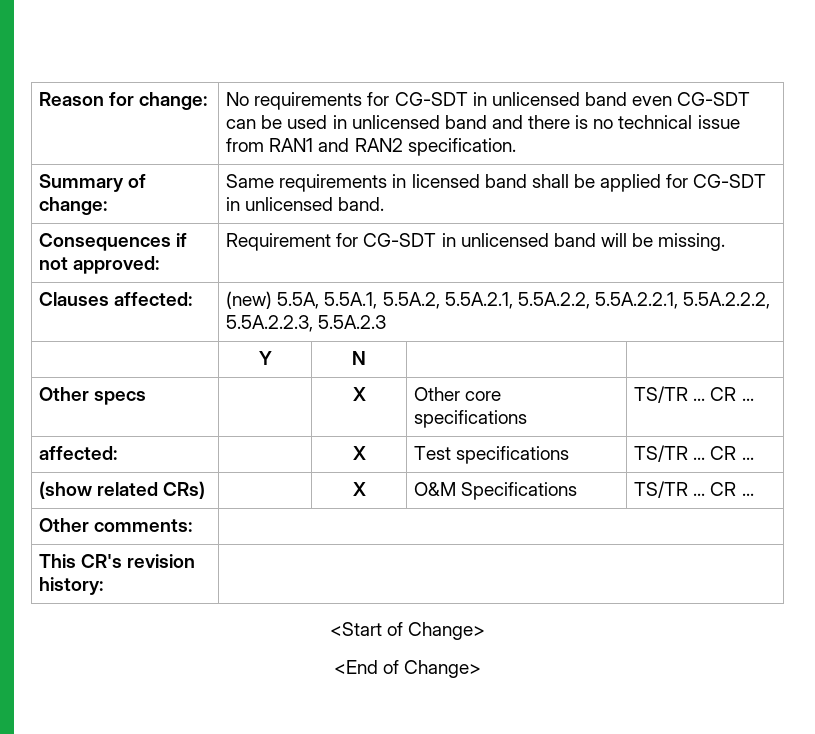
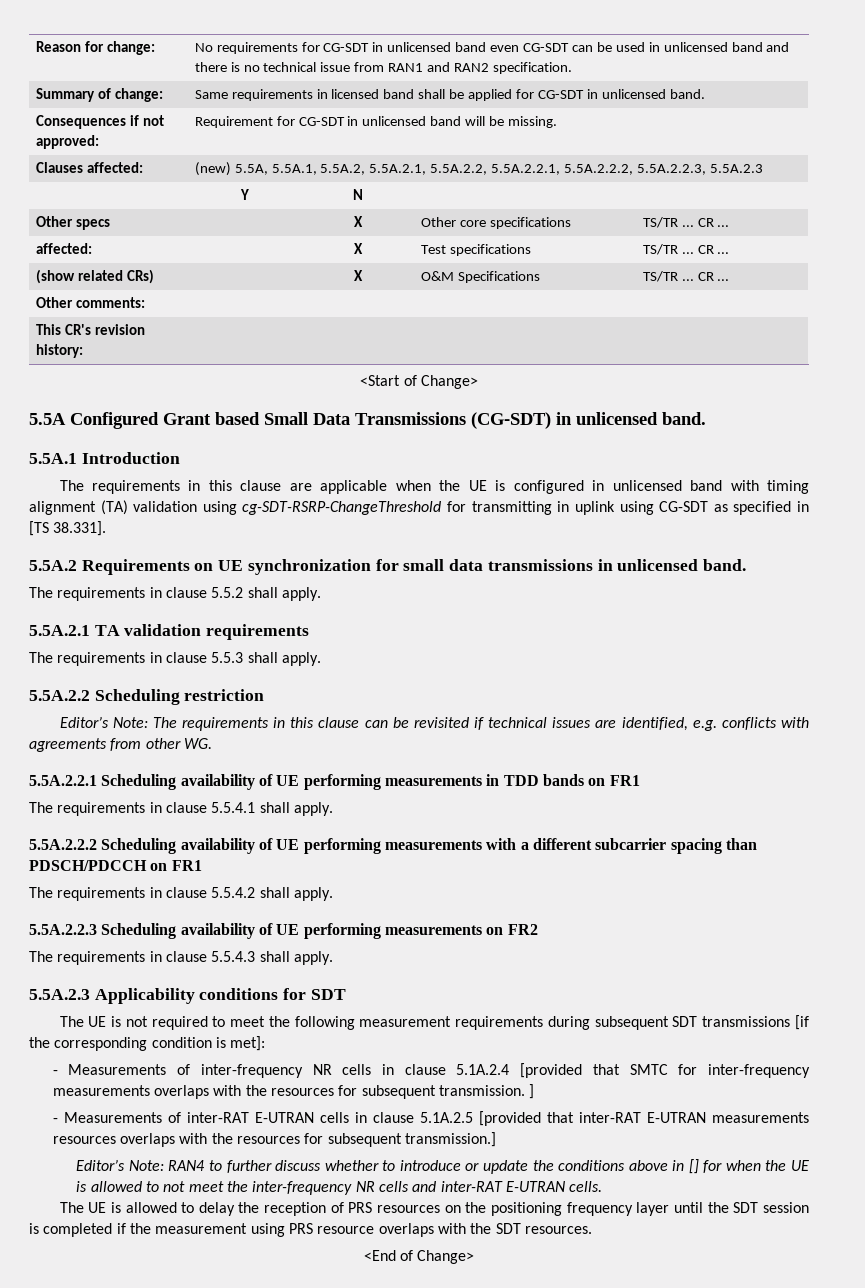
(486, 631) none -> [29,412,706,429] [29,452,180,464] [59,480,809,494] [29,500,810,515] [29,521,107,536] [29,559,746,575] [29,587,321,601] [29,624,310,640] [29,652,321,666] [29,689,265,705] [59,716,809,731] [29,738,212,752] [29,774,640,790] [29,802,333,816] [29,838,757,854] [29,860,202,871] [29,887,333,901] [29,923,538,939] [29,951,333,965] [29,988,346,1004] [59,1015,810,1030] [29,1036,266,1051] [52,1063,811,1078] [52,1084,535,1099] [52,1111,809,1126] [52,1132,496,1147] [76,1159,809,1174] [76,1181,603,1195] [59,1202,810,1216] [29,1223,592,1237] // 5.5A Configured Grant based Small Data Transmissions (CG-SDT) in unlicensed band. // 5.5A.1 Introduction // The requirements in this clause are applicable when the UE is configured in unlicensed band with timing alignment (TA) validation using cg-SDT-RSRP-ChangeThreshold for transmitting in uplink using CG-SDT as specified in [TS 38.331]. // 5.5A.2 Requirements on UE synchronization for small data transmissions in unlicensed band. // The requirements in clause 5.5.2 shall apply. // 5.5A.2.1 TA validation requirements // The requirements in clause 5.5.3 shall apply. // 5.5A.2.2 Scheduling restriction // Editor’s Note: The requirements in this clause can be revisited if technical issues are identified, e.g. conflicts with agreements from other WG. // 5.5A.2.2.1 Scheduling availability of UE performing measurements in TDD bands on FR1 // The requirements in clause 5.5.4.1 shall apply. // 5.5A.2.2.2 Scheduling availability of UE performing measurements with a different subcarrier spacing than PDSCH/PDCCH on FR1 // The requirements in clause 5.5.4.2 shall apply. // 5.5A.2.2.3 Scheduling availability of UE performing measurements on FR2 // The requirements in clause 5.5.4.3 shall apply. // 5.5A.2.3 Applicability conditions for SDT // The UE is not required to meet the following measurement requirements during subsequent SDT transmissions [if the corresponding condition is met]: // - Measurements of inter-frequency NR cells in clause 5.1A.2.4 [provided that SMTC for inter-frequency measurements overlaps with the resources for subsequent transmission. ] // - Measurements of inter-RAT E-UTRAN cells in clause 5.1A.2.5 [provided that inter-RAT E-UTRAN measurements resources overlaps with the resources for subsequent transmission.] // Editor’s Note: RAN4 to further discuss whether to introduce or update the conditions above in [] for when the UE is allowed to not meet the inter-frequency NR cells and inter-RAT E-UTRAN cells. // The UE is allowed to delay the reception of PRS resources on the positioning frequency layer until the SDT session is completed if the measurement using PRS resource overlaps with the SDT resources.

